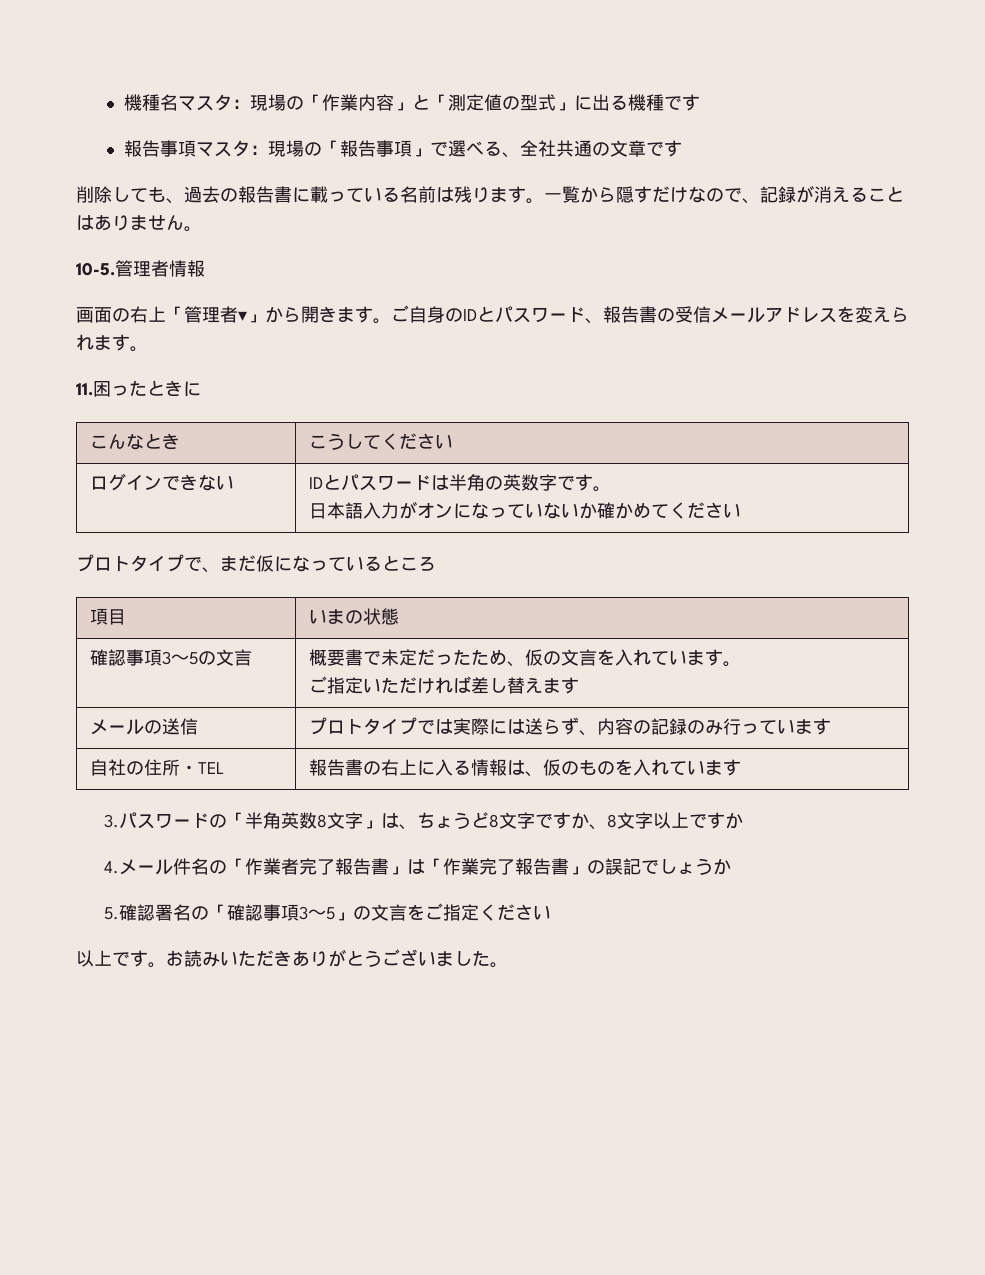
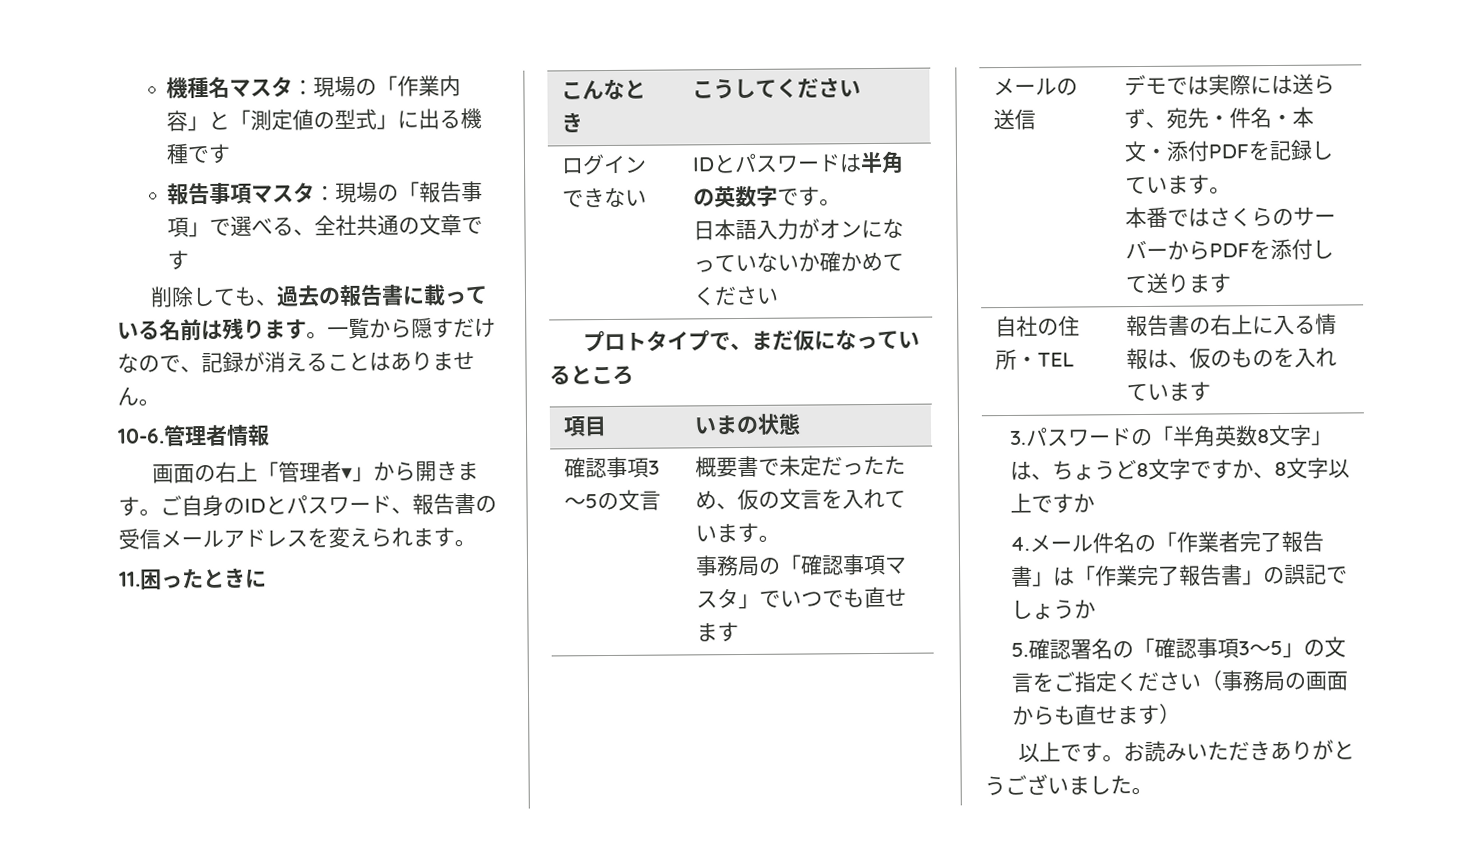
[76,262,115,276] 10-5. -> [117,428,165,444] 10-6.
[308,676,543,694] ご指定いただければ差し替え -> [695,554,908,577] [696,586,908,610] 事務局の「確認事項マスタ」でいつでも直せ
[308,717,417,735] プロトタイプ -> [1124,74,1168,97] デモ
[596,718,795,735] 内容の記録のみ行ってい -> [1166,106,1315,129] [1124,139,1334,163] [1125,174,1232,195] [1125,206,1337,229] [1125,238,1335,261] [1125,272,1190,294] 宛先・件名・本文・添付PDFを記録しています。 // 本番ではさくらのサーバーからPDFを添付して送り
(551, 912) none -> [1200,670,1349,692] [1012,703,1182,726] （事務局の画面からも直せます）

